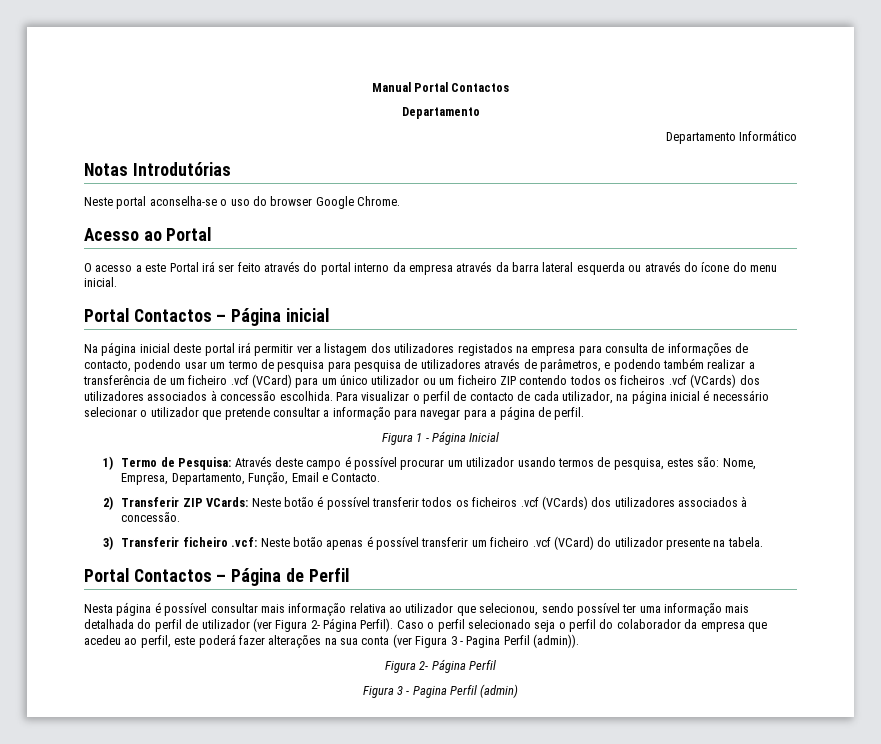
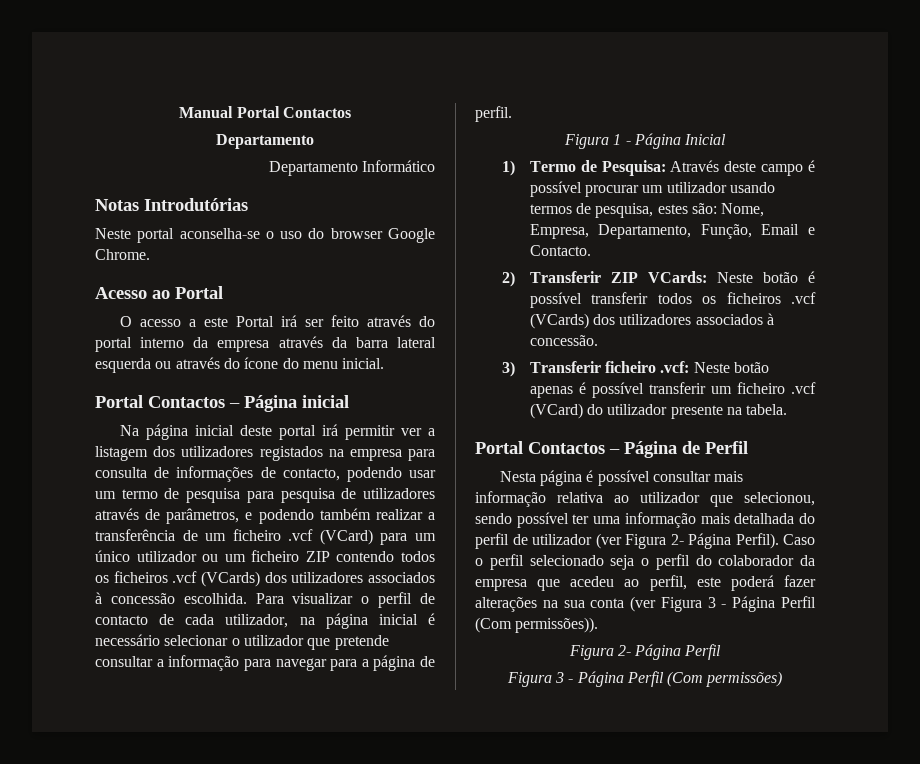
[466,634,579,648] Pagina Perfil (admin)). -> [732,596,816,612] [475,617,599,633] Página Perfil (Com permissões)).
[412,684,519,698] Pagina Perfil (admin) -> [576,671,783,687] Página Perfil (Com permissões)

